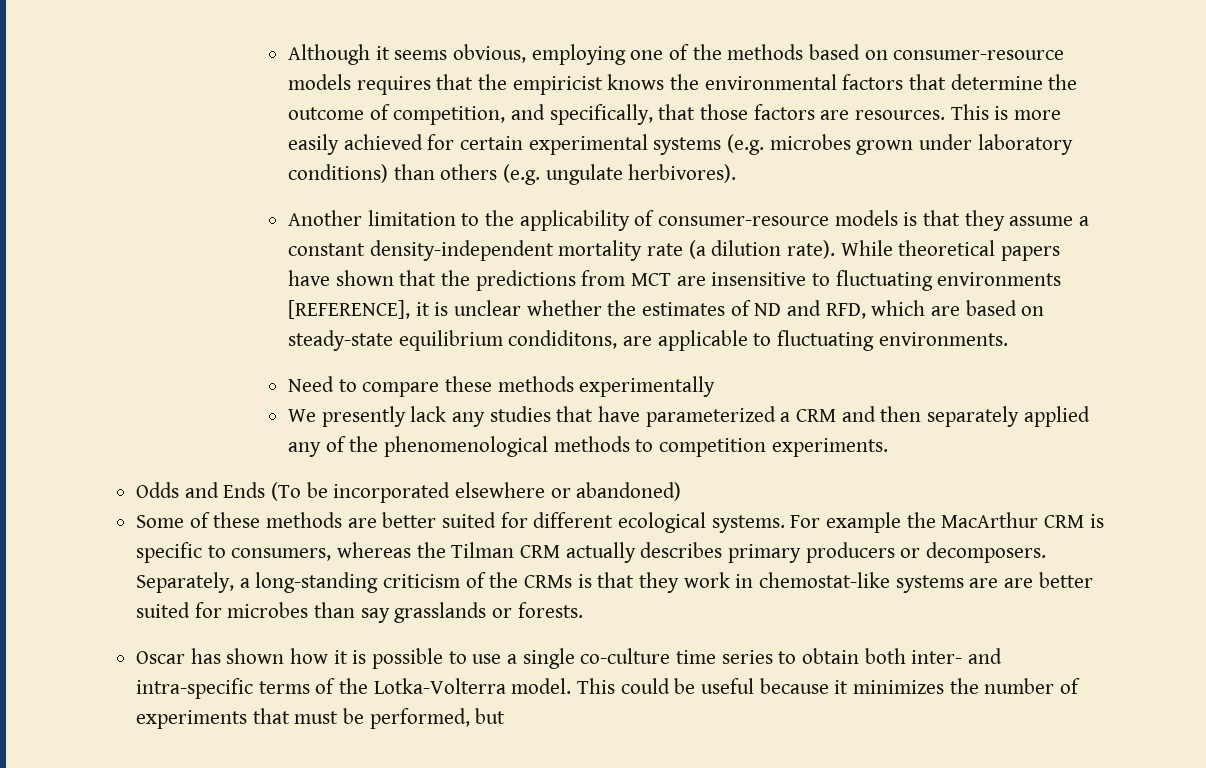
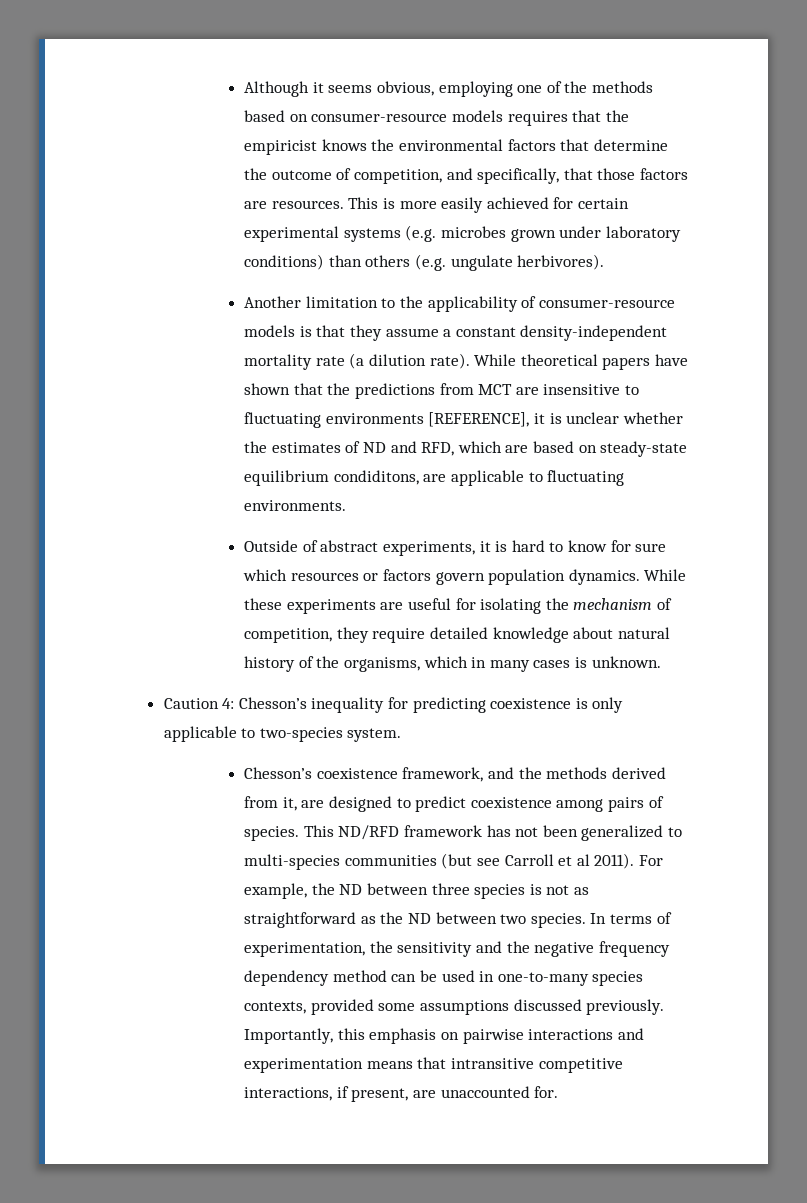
[288,376,716,397] [288,406,1090,427] [288,436,888,457] [136,482,682,503] [136,512,1104,533] [136,542,1047,563] [136,572,1093,593] [136,602,583,623] [136,648,1003,669] [136,678,1081,699] [136,708,506,729] Need to compare these methods experimentally // We presently lack any studies that have parameterized a CRM and then separately applied any of the phenomenological methods to competition experiments. // Odds and Ends (To be incorporated elsewhere or abandoned) // Some of these methods are better suited for different ecological systems. For example the MacArthur CRM is specific to consumers, whereas the Tilman CRM actually describes primary producers or decomposers. Separately, a long-standing criticism of the CRMs is that they work in chemostat-like systems are are better suited for microbes than say grasslands or forests. // Oscar has shown how it is possible to use a single co-culture time series to obtain both inter- and intra-specific terms of the Lotka-Volterra model. This could be useful because it minimizes the number of experiments that must be performed, but -> [244,540,667,556] [243,569,687,585] [244,598,673,614] [244,627,670,643] [244,656,661,672] [163,697,624,713] [163,726,402,742] [244,767,666,782] [244,796,664,812] [244,825,683,841] [244,853,664,870] [244,883,590,899] [244,912,672,928] [244,941,670,957] [244,970,644,986] [244,999,665,1015] [244,1028,644,1044] [244,1057,623,1073] [244,1086,559,1102] Outside of abstract experiments, it is hard to know for sure which resources or factors govern population dynamics. While these experiments are useful for isolating the mechanism of competition, they require detailed knowledge about natural history of the organisms, which in many cases is unknown. // Caution 4: Chesson’s inequality for predicting coexistence is only applicable to two-species system. // Chesson’s coexistence framework, and the methods derived from it, are designed to predict coexistence among pairs of species. This ND/RFD framework has not been generalized to multi-species communities (but see Carroll et al 2011). For example, the ND between three species is not as straightforward as the ND between two species. In terms of experimentation, the sensitivity and the negative frequency dependency method can be used in one-to-many species contexts, provided some assumptions discussed previously. Importantly, this emphasis on pairwise interactions and experimentation means that intransitive competitive interactions, if present, are unaccounted for.

